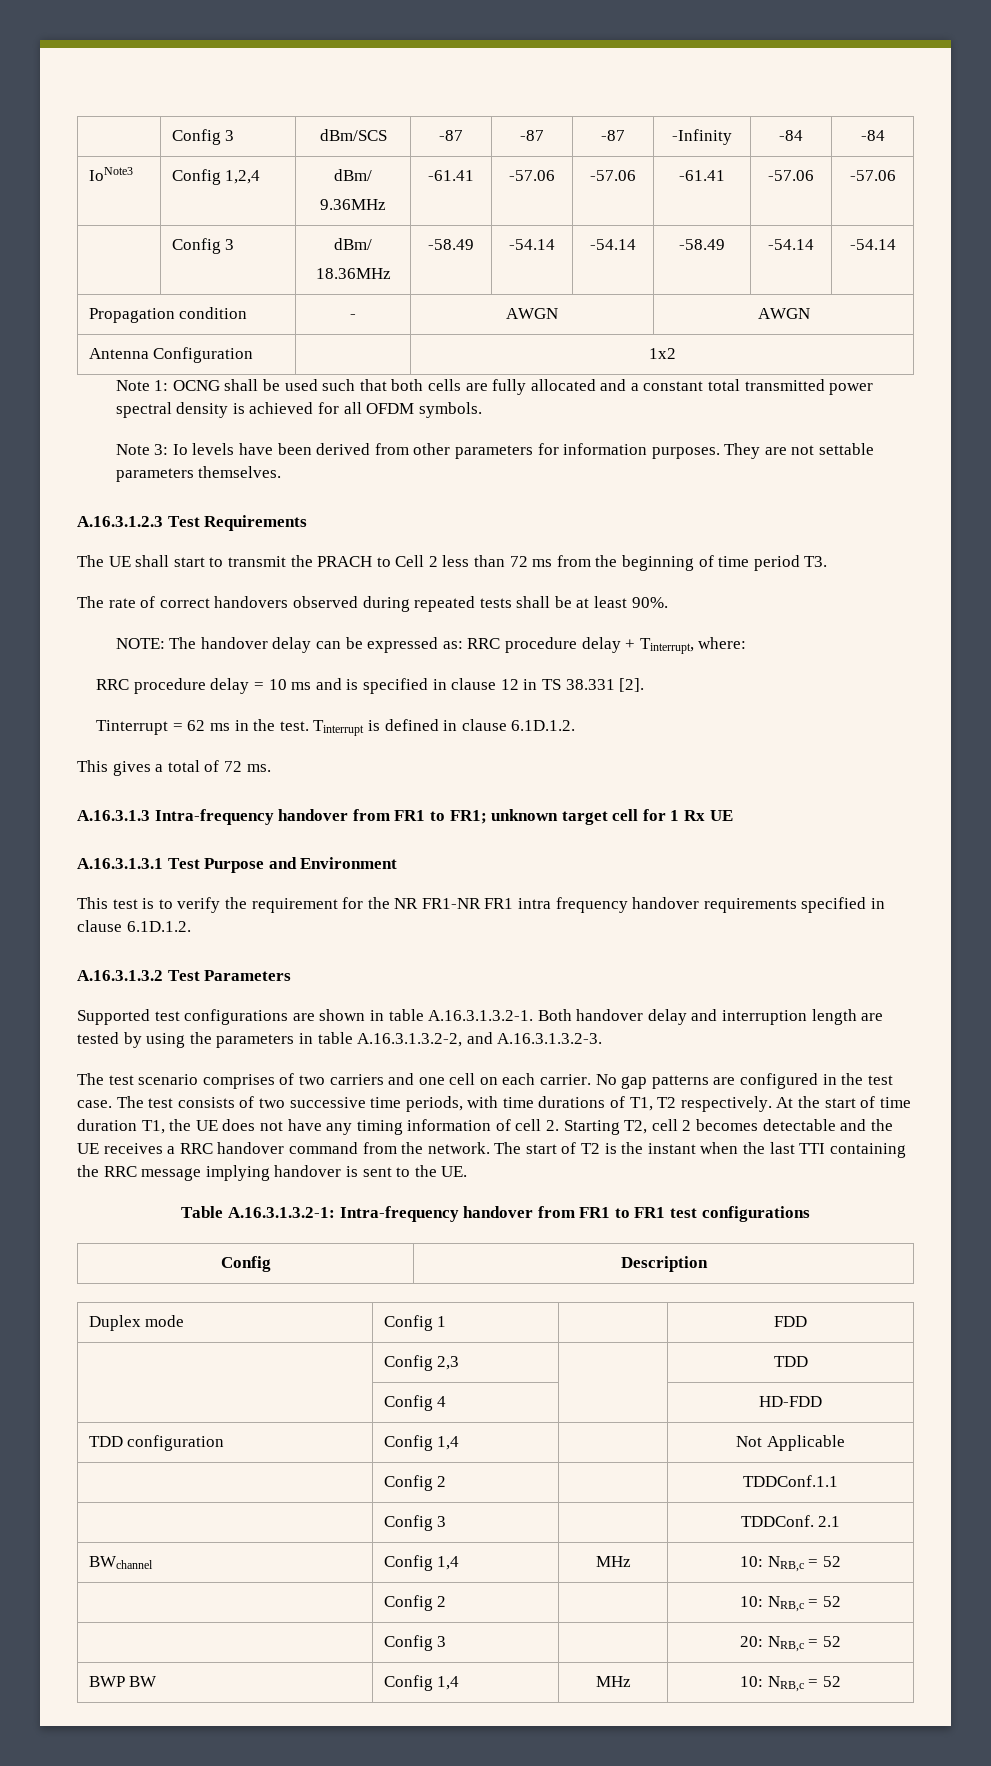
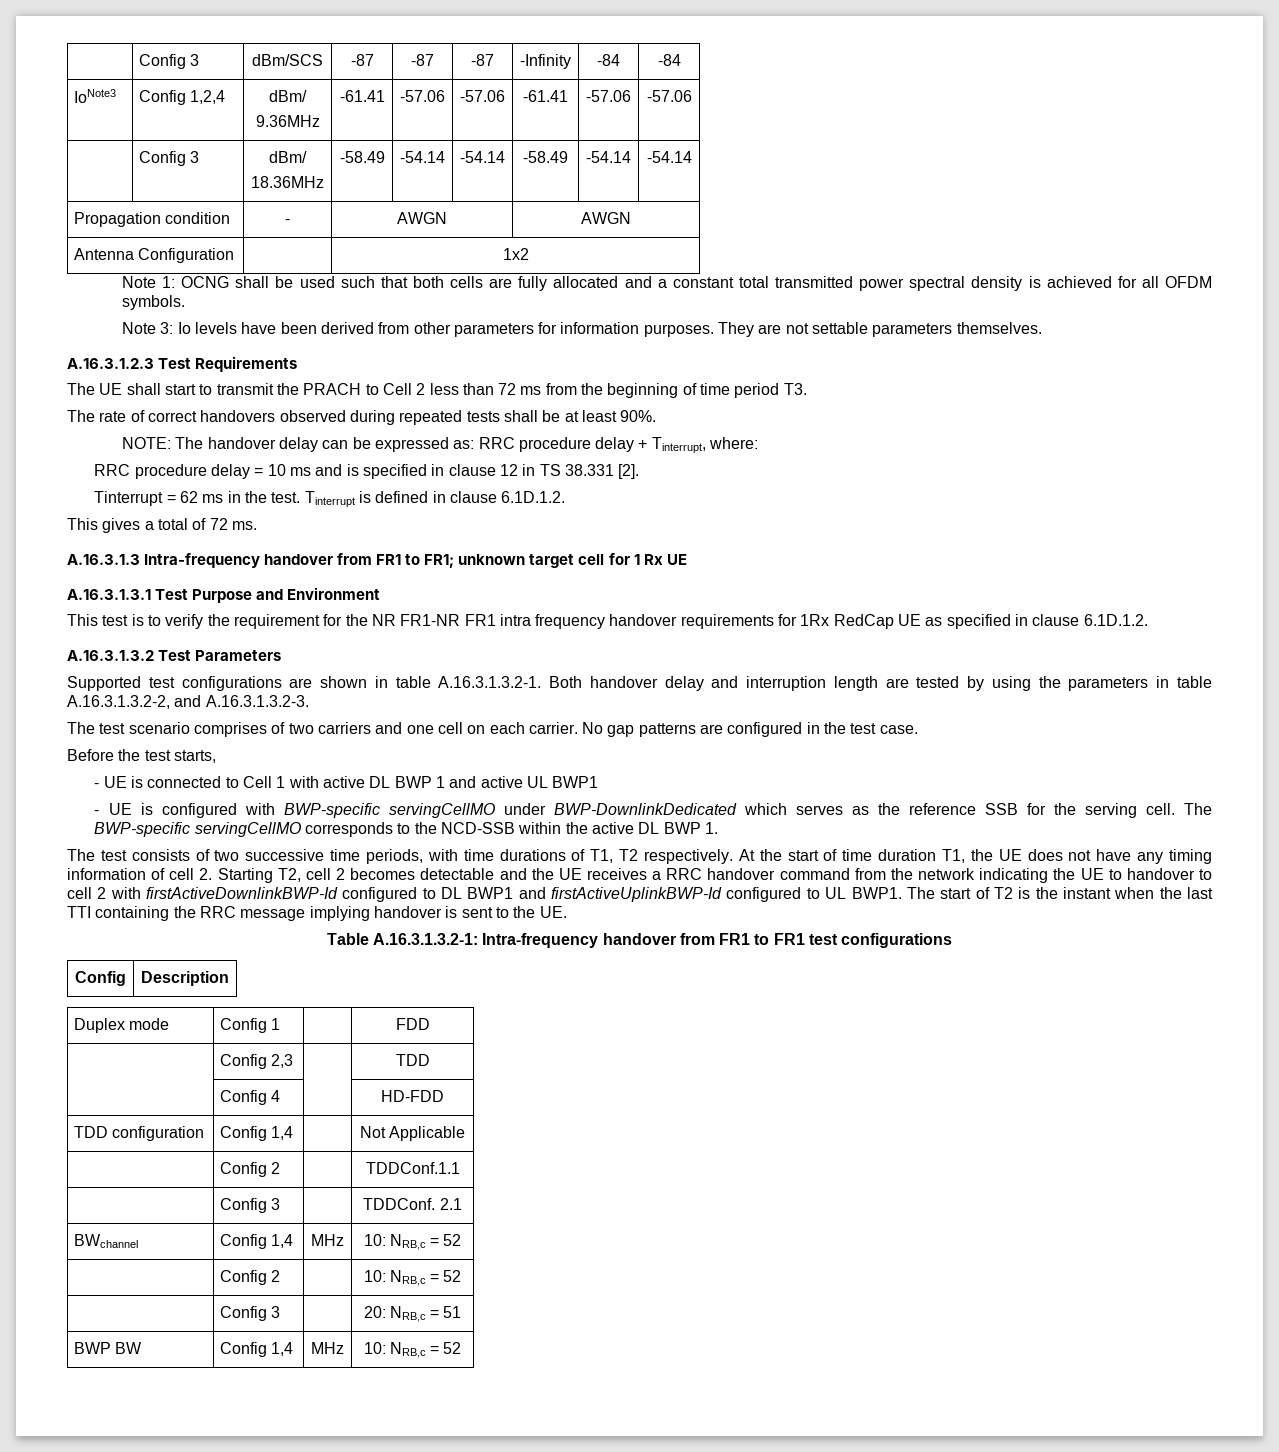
(797, 905) none -> [778,614,943,629] for 1Rx RedCap UE as
(112, 1104) none -> [67,749,216,763] [94,776,599,788] [94,803,1213,818] [94,822,718,837] // Before the test starts, // - UE is connected to Cell 1 with active DL BWP 1 and active UL BWP1 // - UE is configured with BWP-specific servingCellMO under BWP-DownlinkDedicated which serves as the reference SSB for the serving cell. The BWP-specific servingCellMO corresponds to the NCD-SSB within the active DL BWP 1. //
[427,1142,490,1154] network. -> [918,868,1213,883] [67,887,902,902] network indicating the UE to handover to cell 2 with firstActiveDownlinkBWP-Id configured to DL BWP1 and firstActiveUplinkBWP-Id configured to UL BWP1.
[822,1636,841,1647] 52 -> [443,1306,462,1318] 51

